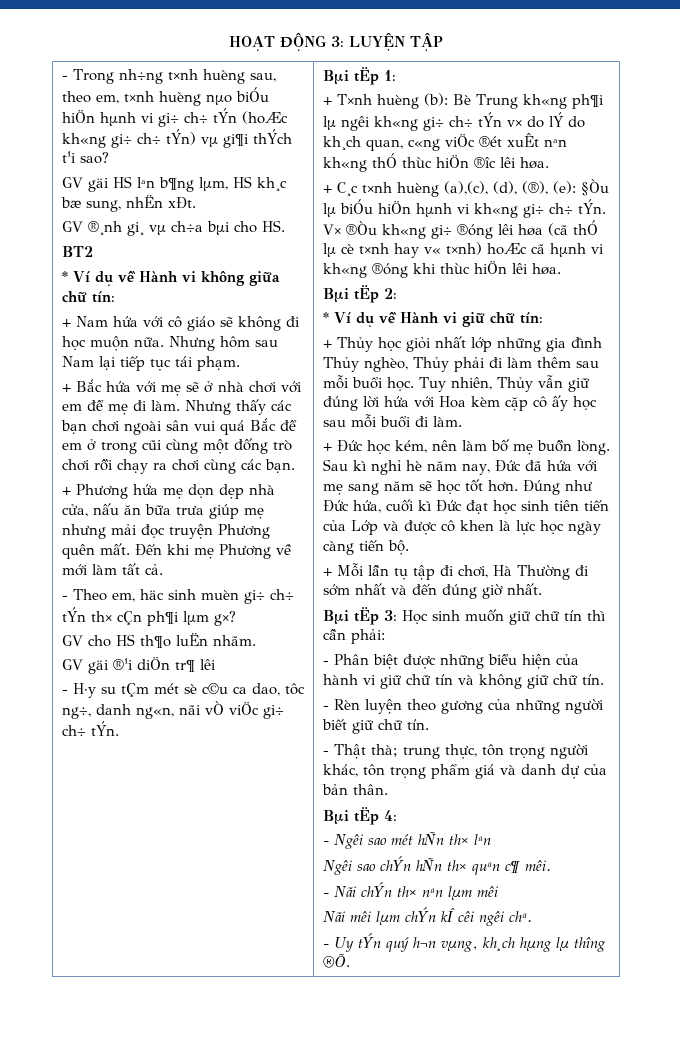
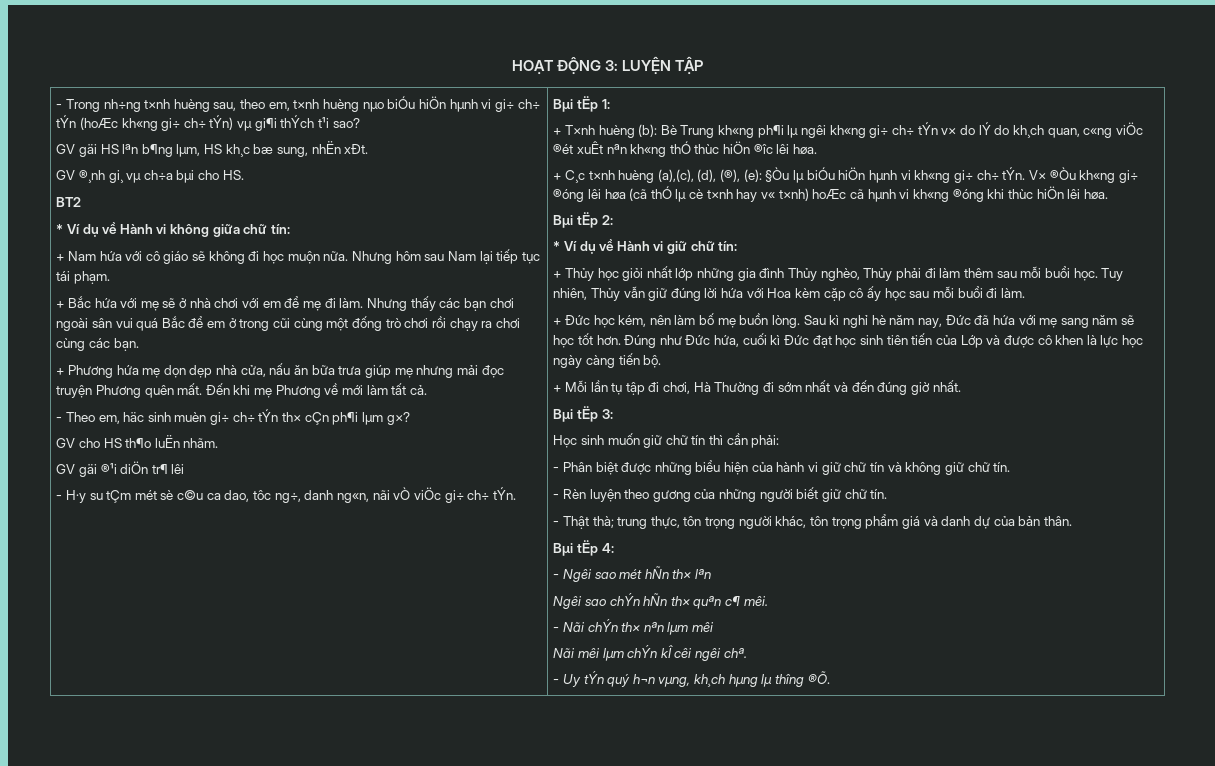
(397, 615) none -> (613, 414) //

